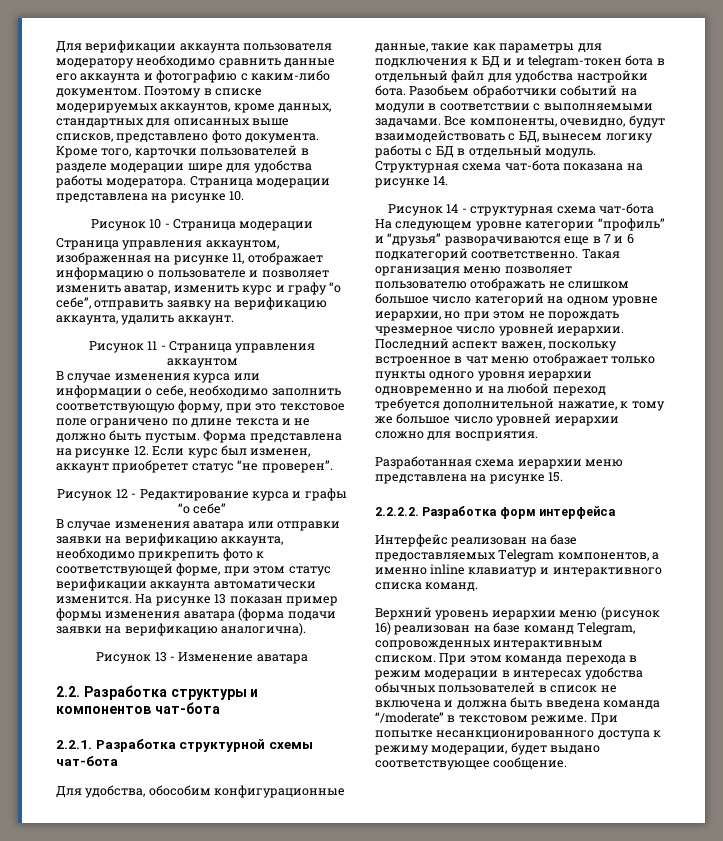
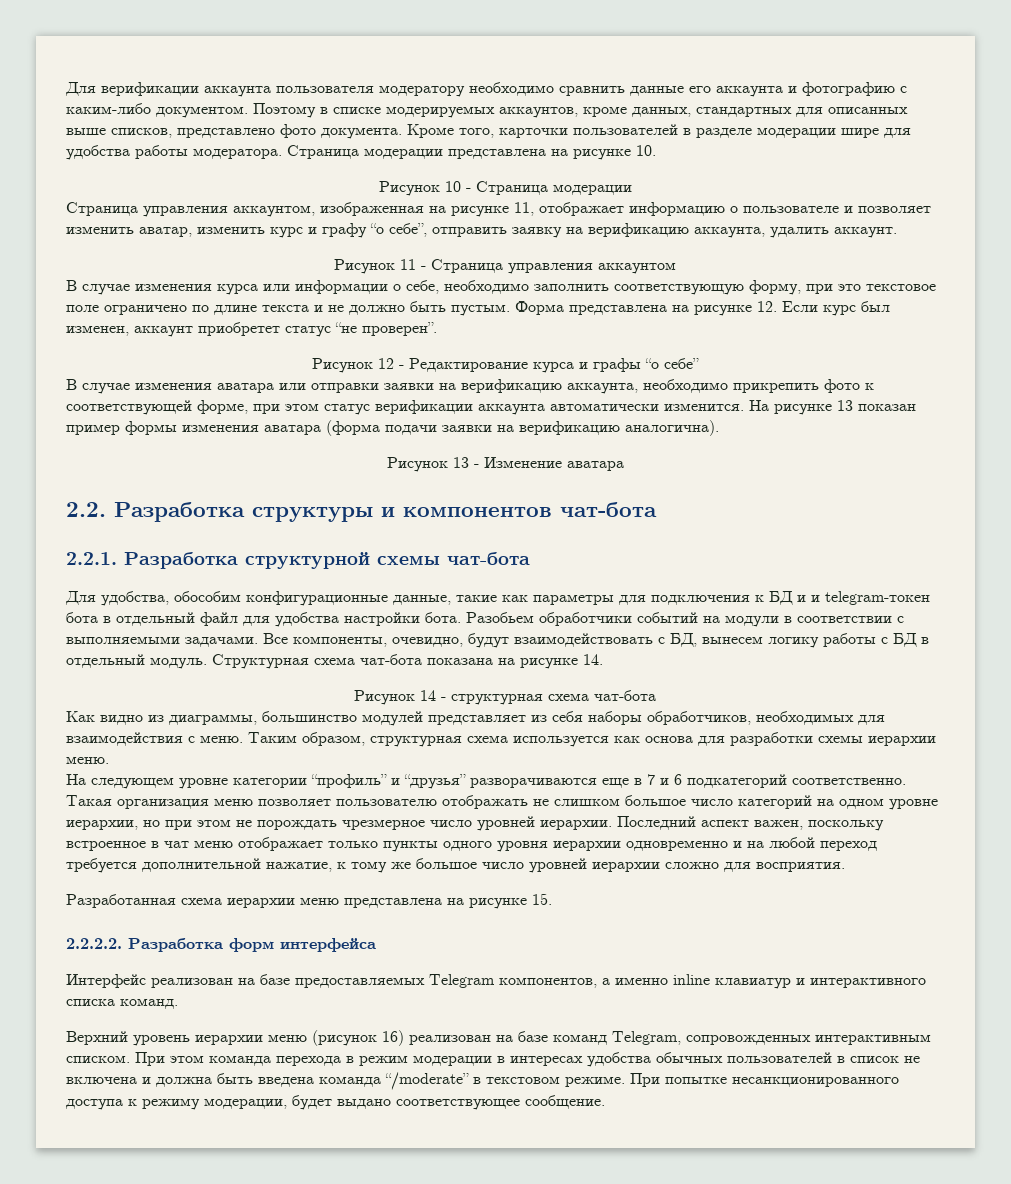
(654, 208) none -> [66,711,885,726] [66,732,936,747] [66,756,109,764] // Как видно из диаграммы, большинство модулей представляет из себя наборы обработчиков, необходимых для взаимодействия с меню. Таким образом, структурная схема используется как основа для разработки схемы иерархии меню.

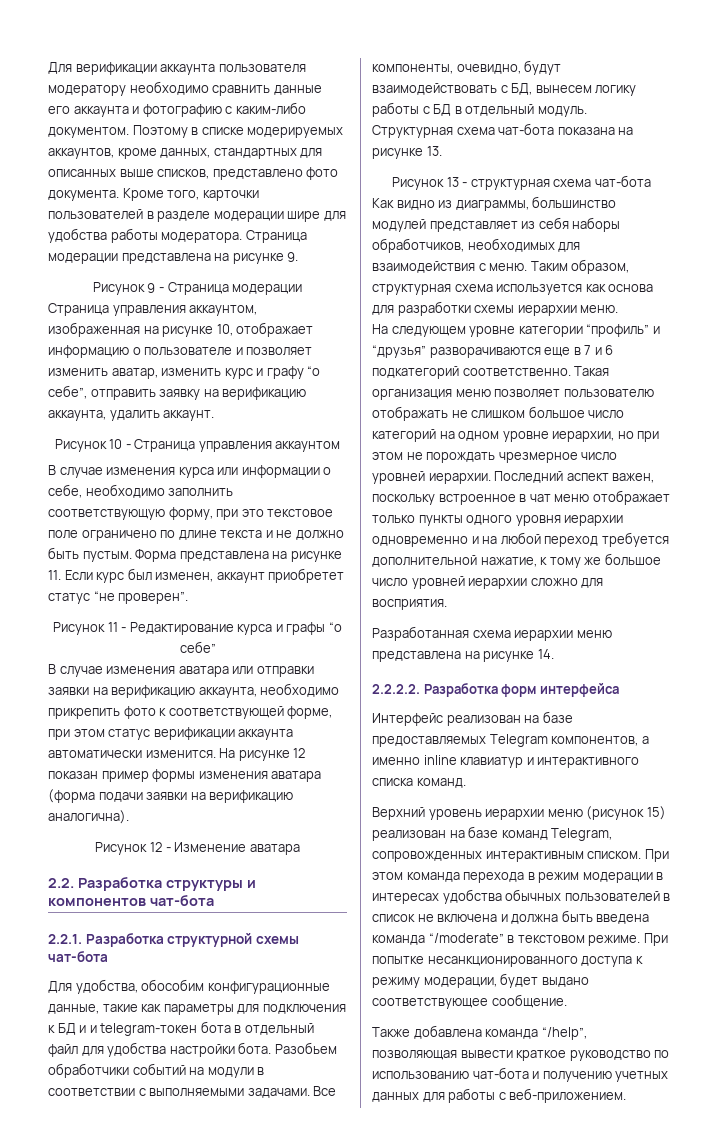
[636,145,656,156] [378,181,461,196] 10. // Рисунок 10 -> [287,252,299,262] [92,282,156,295] 9. // Рисунок 9
[514,202,534,216] 11, -> [216,324,233,336] 10,
[400,259,416,270] 11 -> [109,439,123,449] 10
[757,301,777,312] 12. -> [48,570,61,580] 11.
[378,358,394,369] 12 -> [107,622,118,632] 11
[837,400,853,411] 13 -> [293,748,306,758] 12
[452,457,469,468] 13 -> [149,842,162,852] 12
[583,654,603,665] [354,690,436,705] 14. // Рисунок 14 -> [426,146,442,156] [392,177,459,190] 13. // Рисунок 13
[532,893,552,905] 15. -> [537,649,554,659] 14.
[382,1030,404,1046] 16) -> [646,806,666,820] 15)
(605, 1102) none -> [372,1025,587,1040] [372,1050,670,1061] [372,1067,669,1082] [372,1088,627,1103] // Также добавлена команда “/help”, позволяющая вывести краткое руководство по использованию чат-бота и получению учетных данных для работы с веб-приложением.

